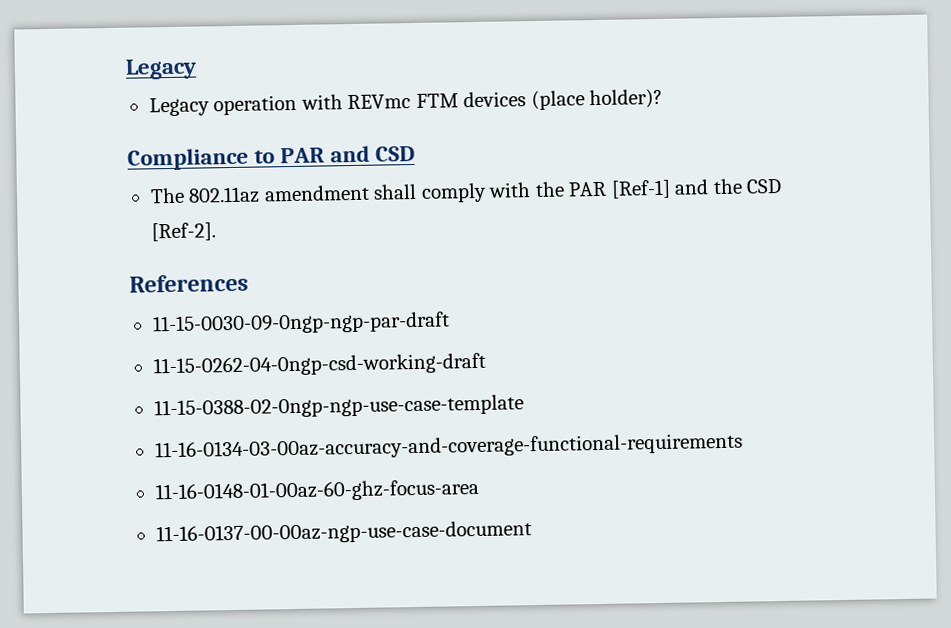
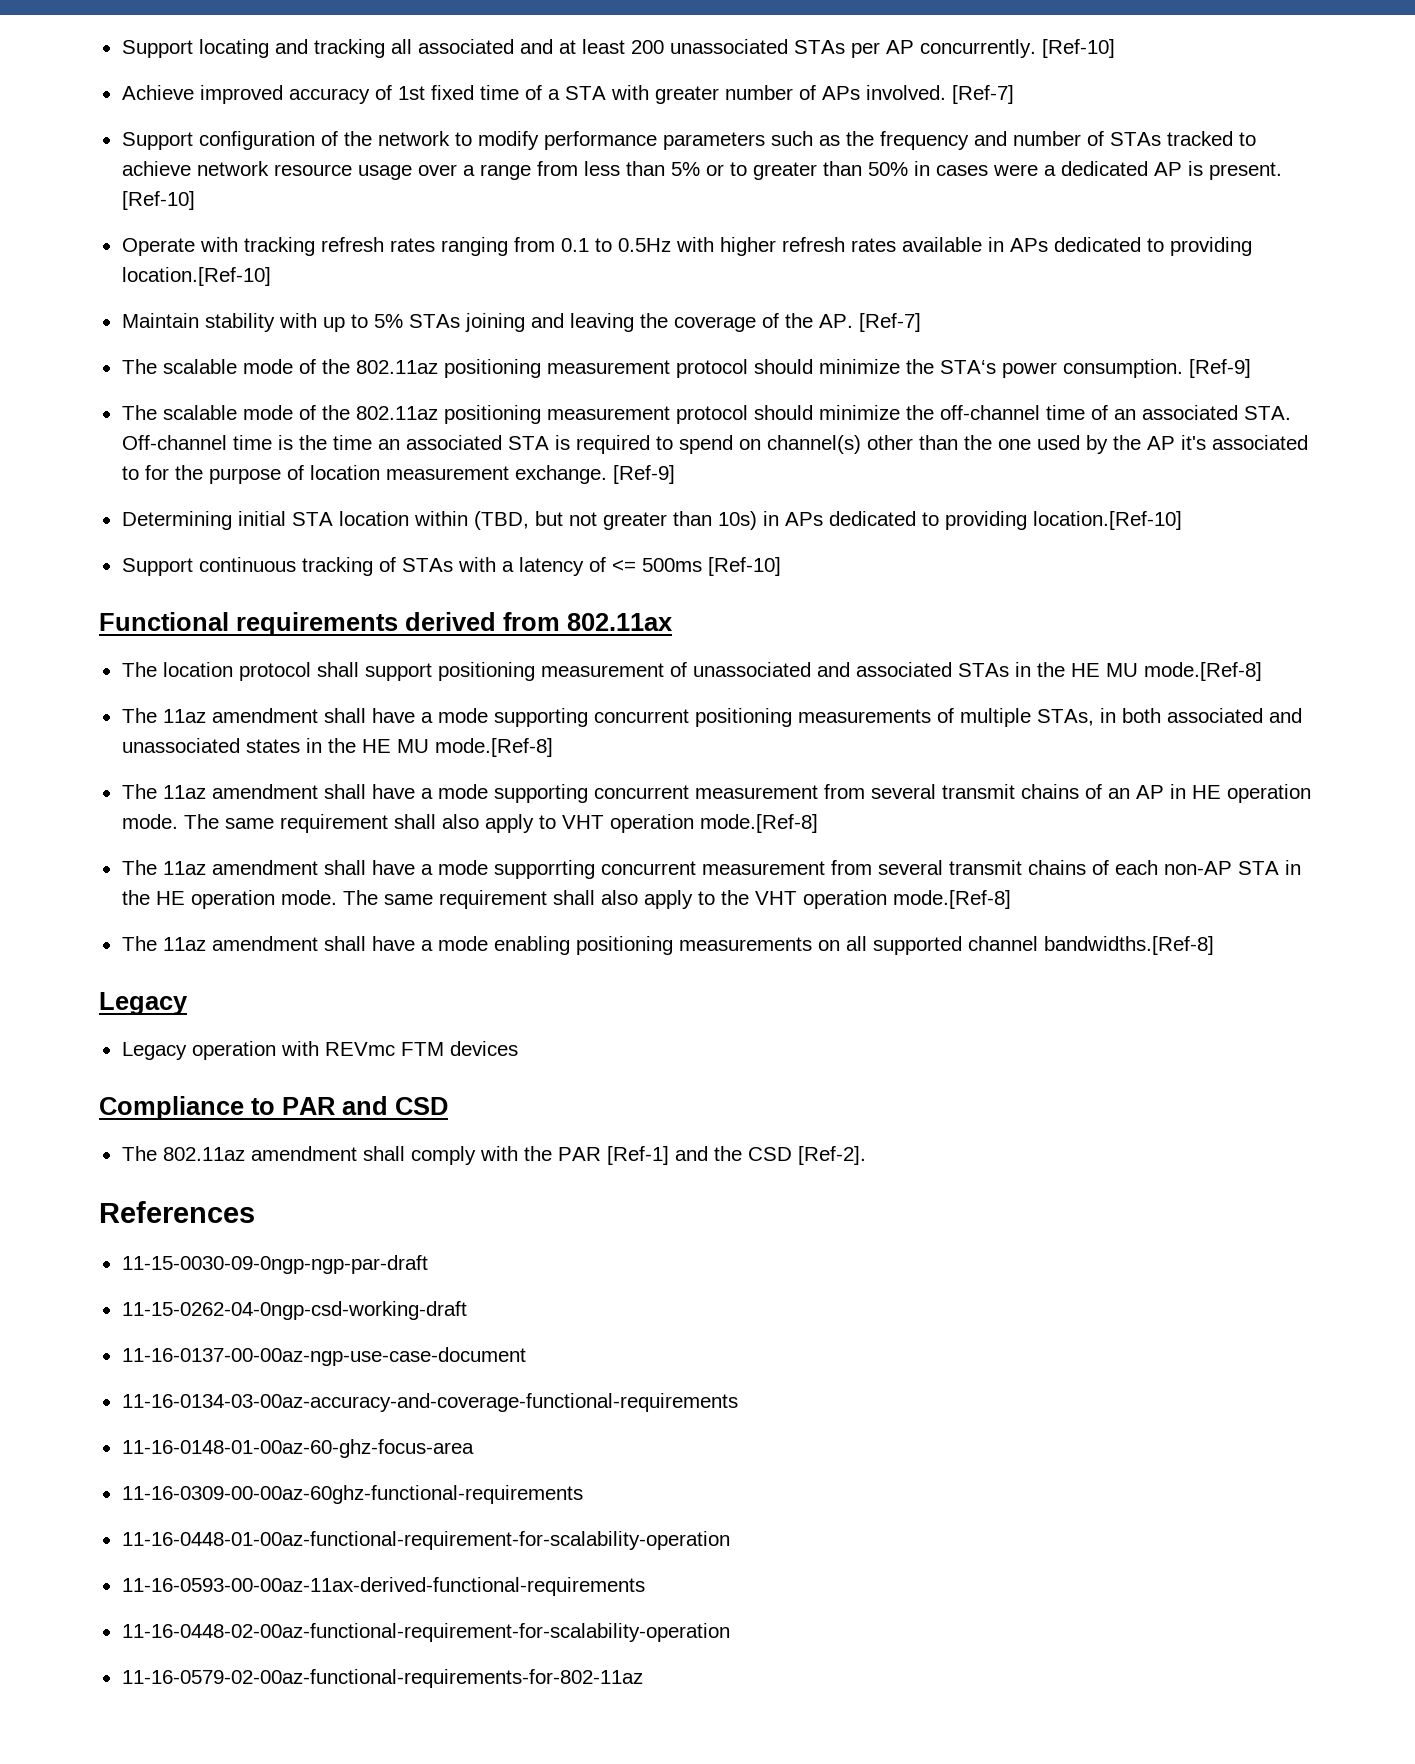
(125, 69) none -> [121,39,1115,58] [121,85,1014,104] [121,131,1256,150] [121,161,1282,180] [121,191,195,210] [121,237,1252,256] [121,267,271,286] [121,313,921,332] [121,359,1251,378] [121,405,1291,424] [121,435,1308,454] [121,465,675,484] [121,511,1182,530] [121,557,781,576] [99,612,672,636] [121,662,1262,681] [121,708,1302,727] [121,738,553,757] [121,784,1311,803] [121,814,818,833] [121,860,1301,879] [121,890,1011,909] [121,936,1214,955] Support locating and tracking all associated and at least 200 unassociated STAs per AP concurrently. [Ref-10] // Achieve improved accuracy of 1st fixed time of a STA with greater number of APs involved. [Ref-7] // Support configuration of the network to modify performance parameters such as the frequency and number of STAs tracked to achieve network resource usage over a range from less than 5% or to greater than 50% in cases were a dedicated AP is present. [Ref-10] // Operate with tracking refresh rates ranging from 0.1 to 0.5Hz with higher refresh rates available in APs dedicated to providing location.[Ref-10] // Maintain stability with up to 5% STAs joining and leaving the coverage of the AP. [Ref-7] // The scalable mode of the 802.11az positioning measurement protocol should minimize the STA‘s power consumption. [Ref-9] // The scalable mode of the 802.11az positioning measurement protocol should minimize the off-channel time of an associated STA. Off-channel time is the time an associated STA is required to spend on channel(s) other than the one used by the AP it's associated to for the purpose of location measurement exchange. [Ref-9] // Determining initial STA location within (TBD, but not greater than 10s) in APs dedicated to providing location.[Ref-10] // Support continuous tracking of STAs with a latency of <= 500ms [Ref-10] // Functional requirements derived from 802.11ax // The location protocol shall support positioning measurement of unassociated and associated STAs in the HE MU mode.[Ref-8] // The 11az amendment shall have a mode supporting concurrent positioning measurements of multiple STAs, in both associated and unassociated states in the HE MU mode.[Ref-8] // The 11az amendment shall have a mode supporting concurrent measurement from several transmit chains of an AP in HE operation mode. The same requirement shall also apply to VHT operation mode.[Ref-8] // The 11az amendment shall have a mode supporrting concurrent measurement from several transmit chains of each non-AP STA in the HE operation mode. The same requirement shall also apply to the VHT operation mode.[Ref-8] // The 11az amendment shall have a mode enabling positioning measurements on all supported channel bandwidths.[Ref-8] //
[530,88,664,111] (place holder)? -> (518, 1048) none
[153,394,524,420] 11-15-0388-02-0ngp-ngp-use-case-template -> [121,1347,526,1366] 11-16-0137-00-00az-ngp-use-case-document
[155,520,532,546] 11-16-0137-00-00az-ngp-use-case-document -> [121,1485,583,1504] [121,1531,730,1550] [121,1577,645,1596] [121,1623,730,1642] [121,1669,643,1688] 11-16-0309-00-00az-60ghz-functional-requirements // 11-16-0448-01-00az-functional-requirement-for-scalability-operation // 11-16-0593-00-00az-11ax-derived-functional-requirements // 11-16-0448-02-00az-functional-requirement-for-scalability-operation // 11-16-0579-02-00az-functional-requirements-for-802-11az

